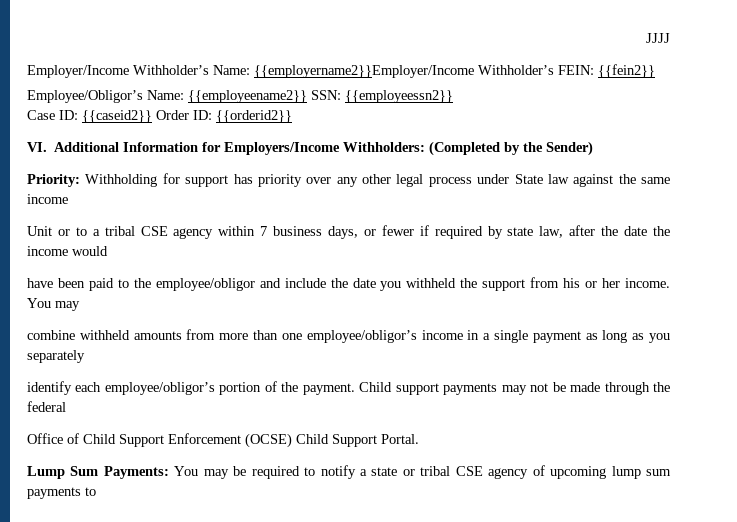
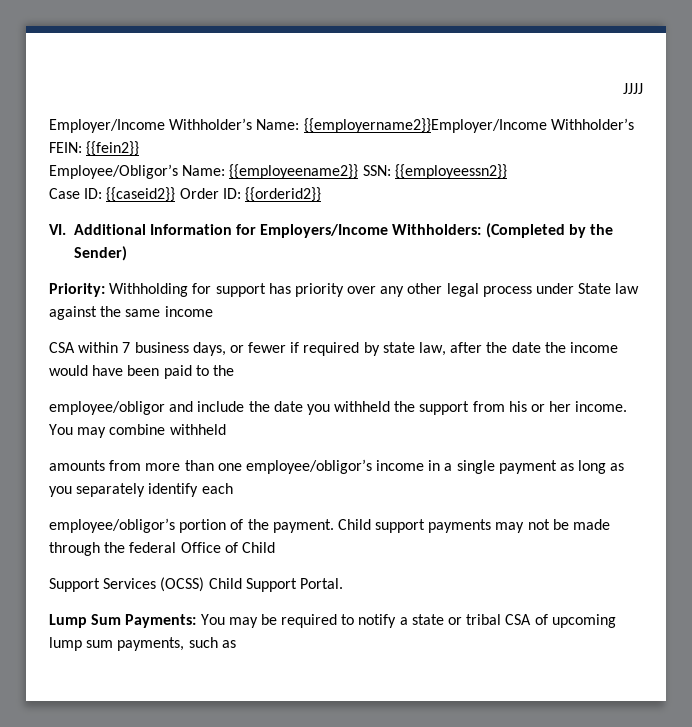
[27,226,214,239] Unit or to a tribal CSE agency -> [49,342,75,353] CSA
(108, 251) // -> (88, 370) none
(151, 283) none -> (234, 370) //
(80, 306) // -> (107, 432) none
(130, 335) none -> (226, 429) //
(85, 356) // -> (146, 490) none
(102, 387) none -> (233, 488) //
(66, 406) // -> (177, 547) none
[119,433,292,448] Support Enforcement (OCSE) -> [49,577,205,592] // Support Services (OCSS)
[455,466,529,479] CSE agency -> [505,614,532,625] CSA
[27,487,96,499] payments to -> [117,637,236,651] payments, such as

